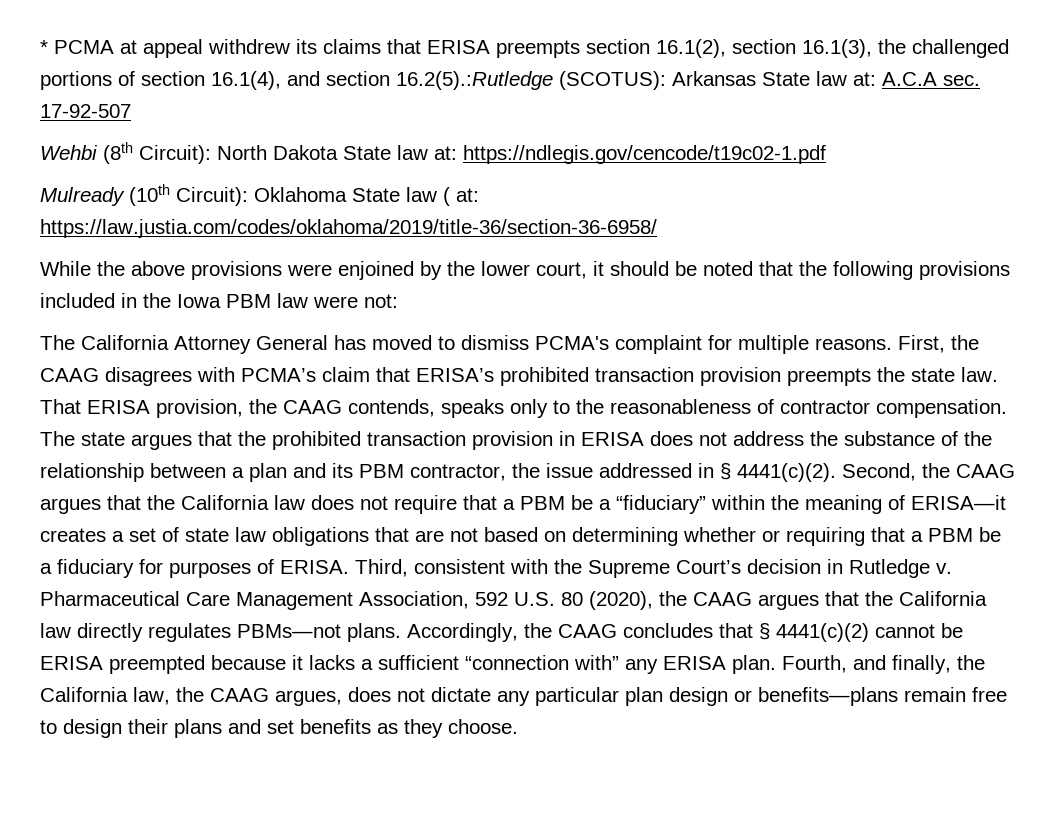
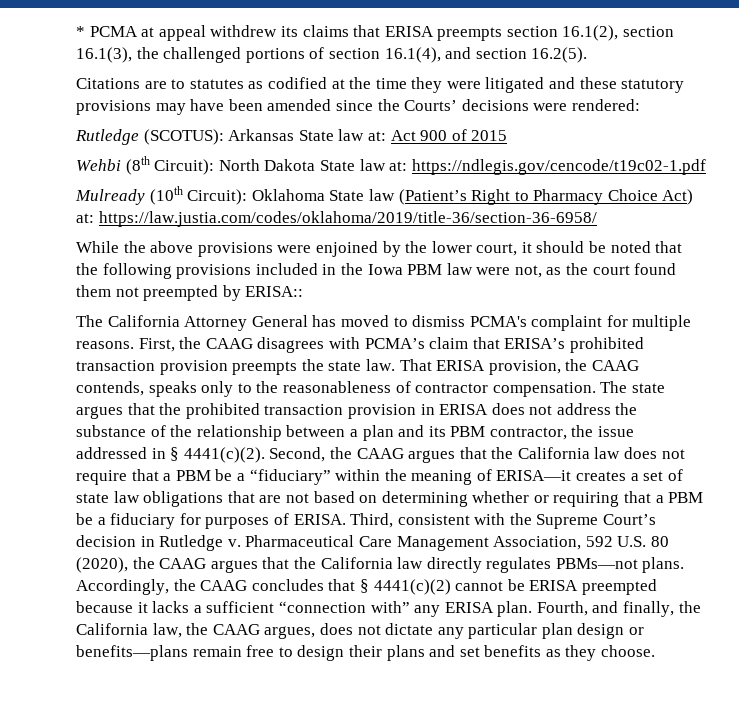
[396,71,553,90] 16.2(5).:Rutledge -> [531,47,588,63] [76,77,685,93] [76,99,640,115] [75,129,139,145] 16.2(5). // Citations are to statutes as codified at the time they were litigated and these statutory provisions may have been amended since the Courts’ decisions were rendered: // Rutledge
[882,72,980,86] [40,104,131,118] A.C.A sec. 17-92-507 -> [390,129,508,141] Act 900 of 2015
[443,187,450,206] ( -> [398,189,694,205] (Patient’s Right to Pharmacy Choice Act)
[364,294,398,308] not: -> [514,263,677,278] [76,285,304,301] not, as the court found them not preempted by ERISA::

